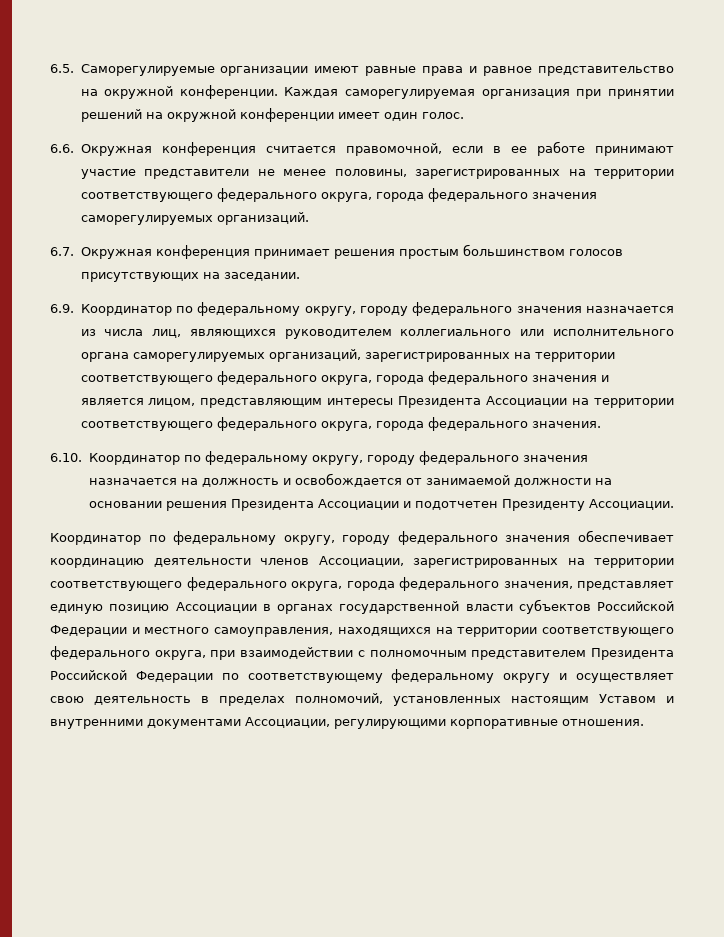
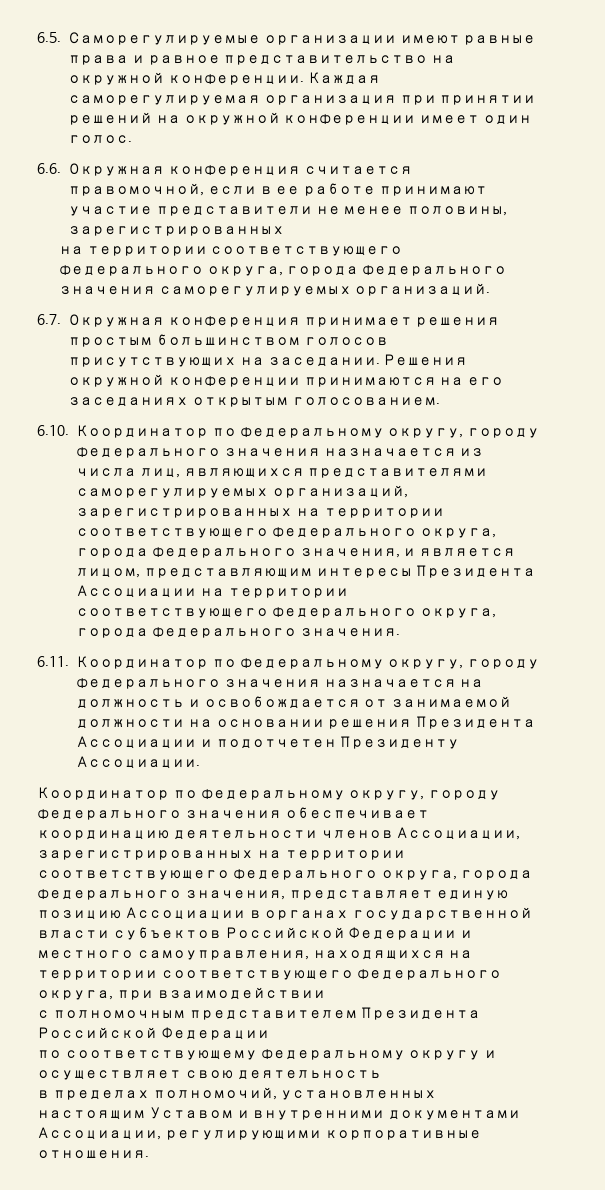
(560, 174) none -> (284, 231) //
[50,304,74,313] // 6.9. -> [383,354,468,366] [68,374,504,387] [68,397,440,407] [37,425,69,436] Решения окружной конференции принимаются на его заседаниях открытым голосованием. // 6.10.
[284,329,674,339] [80,352,129,362] руководителем коллегиального или исполнительного органа -> [307,468,488,478] представителями
[531,375,597,382] значения -> [299,548,400,558] значения,
[50,453,82,462] 6.10. -> [37,656,69,667] 6.11.
(354, 653) none -> (325, 993) //
(213, 677) none -> (269, 1033) //
(191, 700) none -> (381, 1075) //

